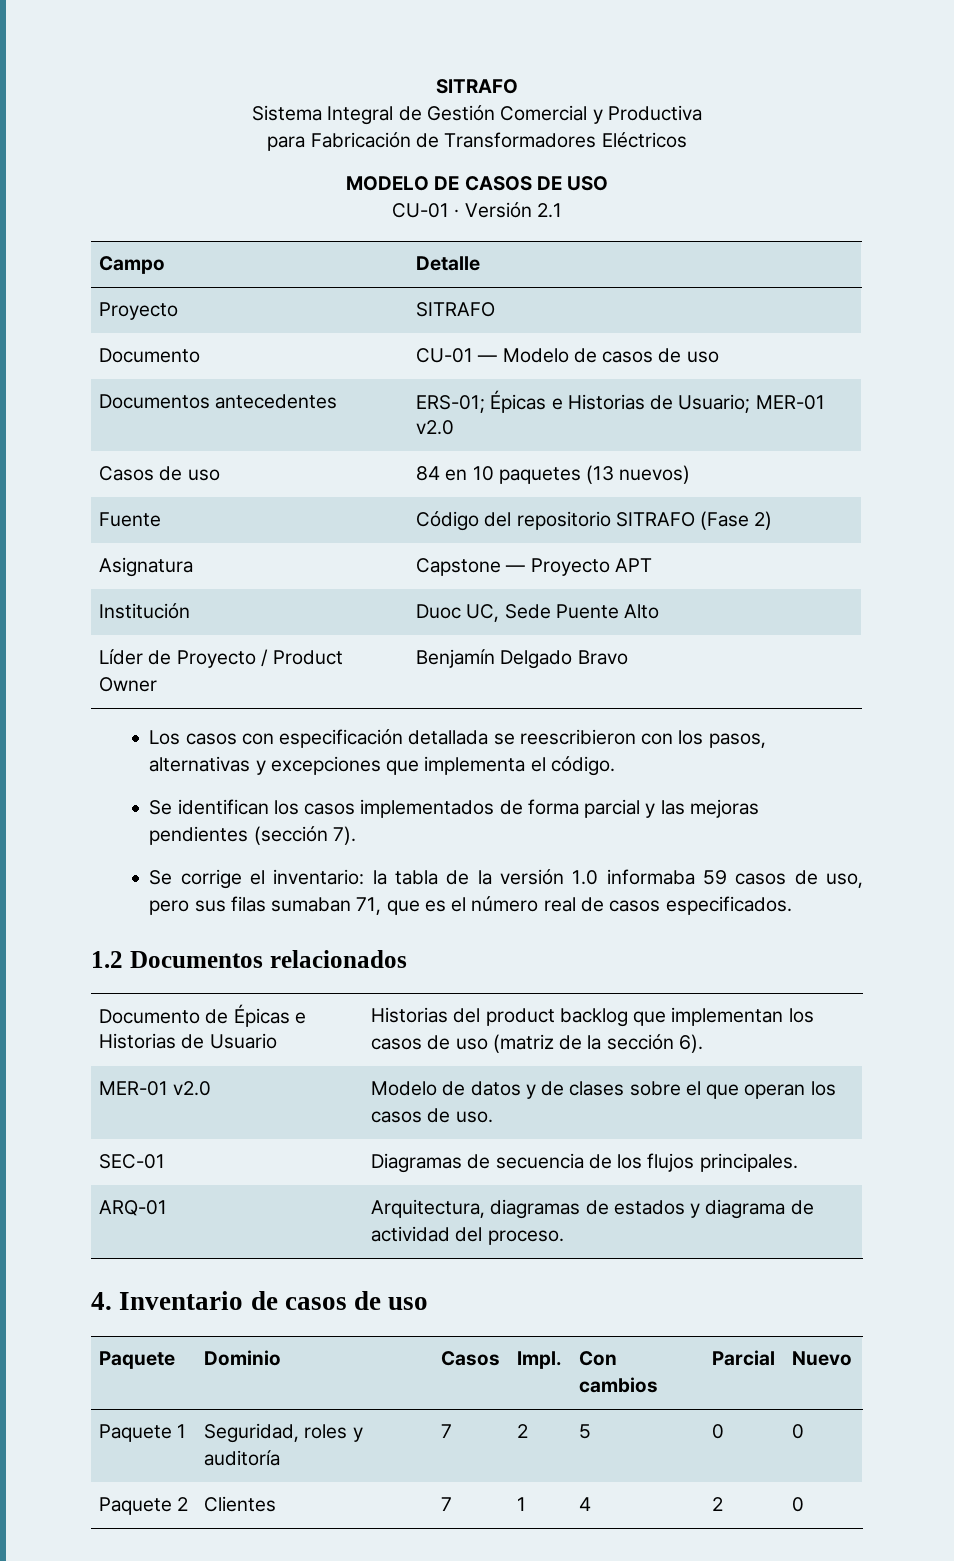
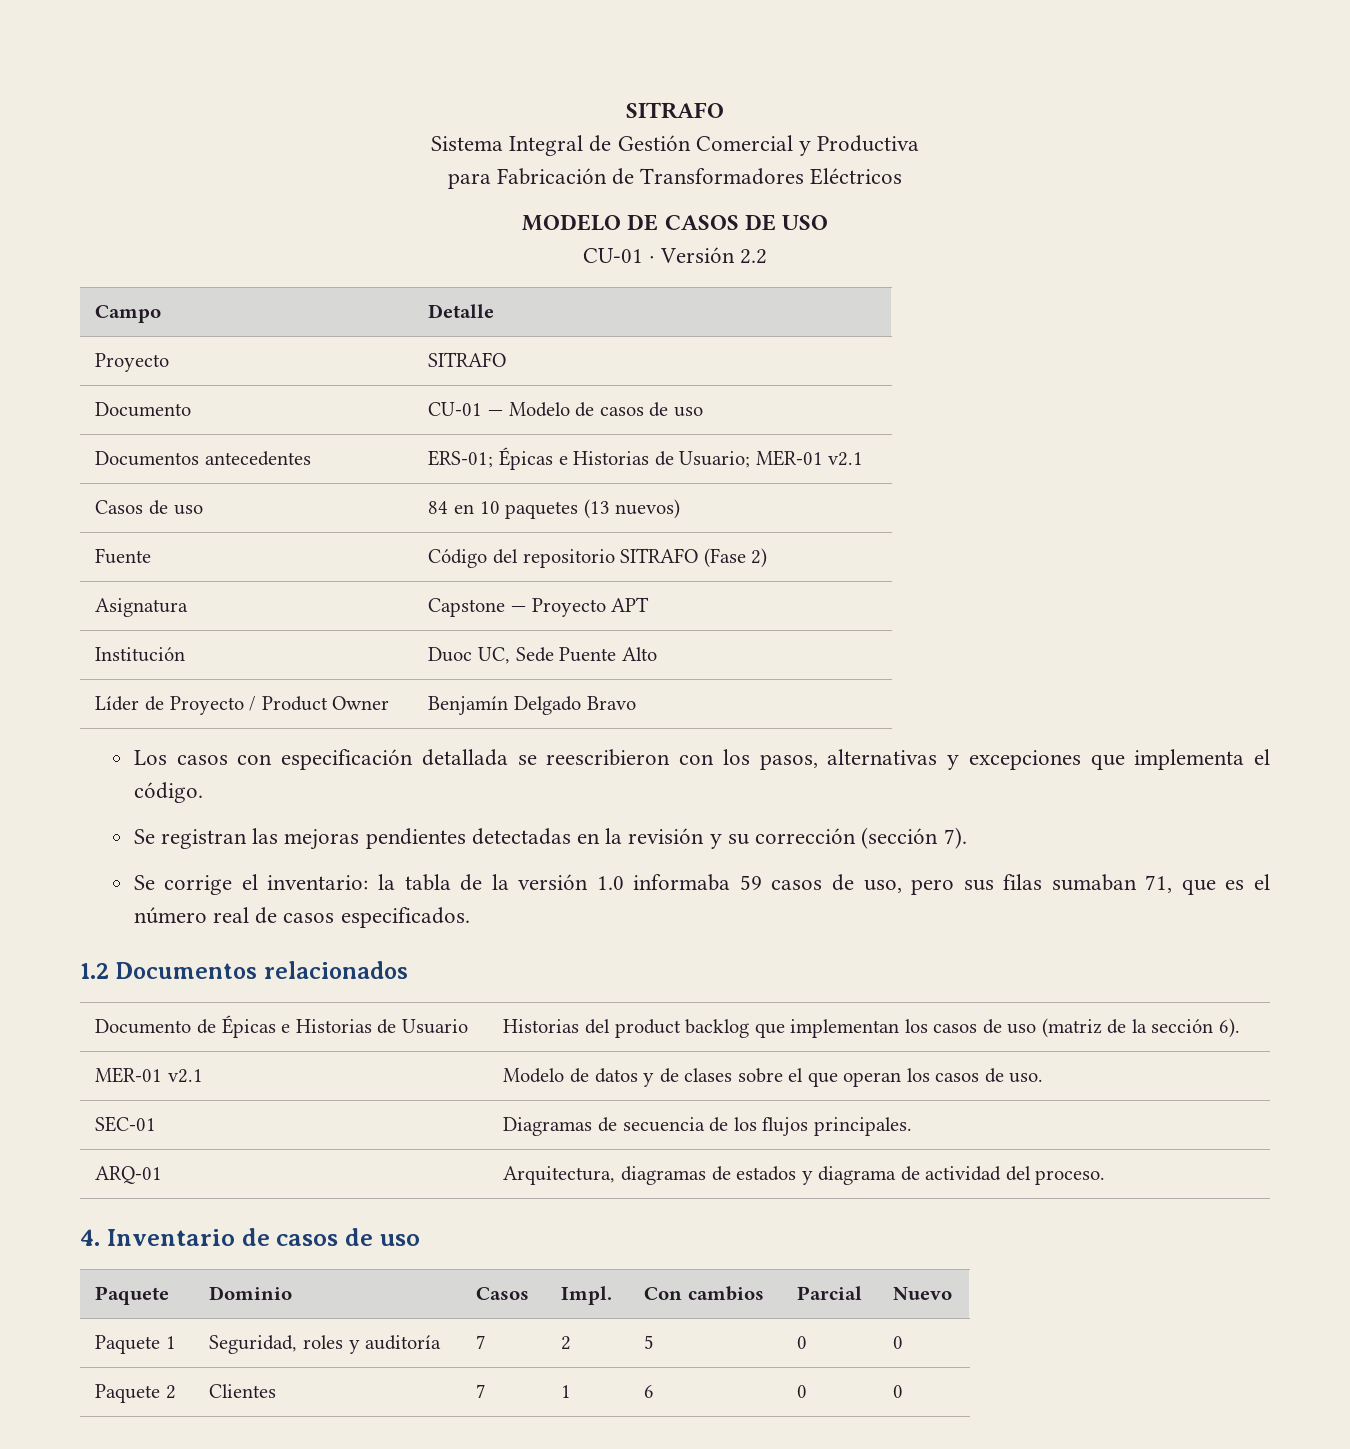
[536,203,562,218] 2.1 -> [740,249,768,264] 2.2
[416,420,455,435] v2.0 -> [828,452,864,466] v2.1
[177,799,759,818] [149,826,249,845] identifican los casos implementados de forma parcial y las mejoras pendientes -> [160,828,857,850] registran las mejoras pendientes detectadas en la revisión y su corrección
[173,1081,212,1096] v2.0 -> [167,1069,203,1083] v2.1
[579,1497,592,1511] [712,1497,724,1511] [792,1497,805,1512] 4 | 2 | 0 -> [644,1385,655,1398] [797,1385,808,1398] [893,1385,904,1398] 6 | 0 | 0

